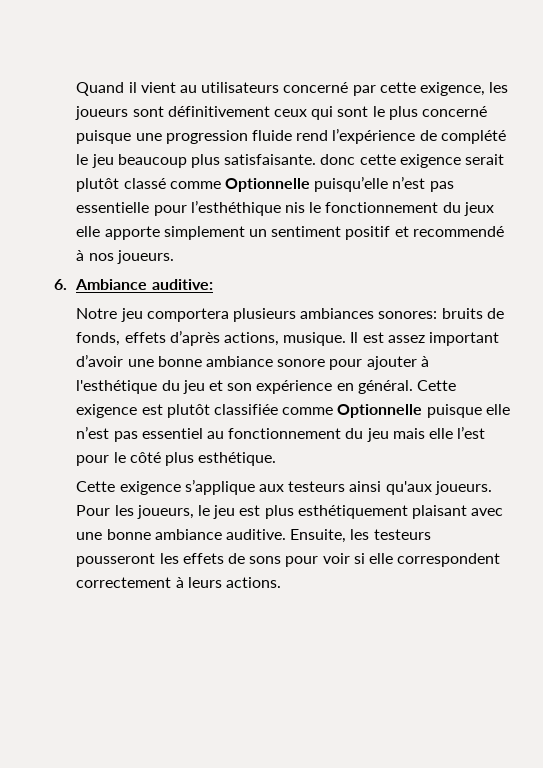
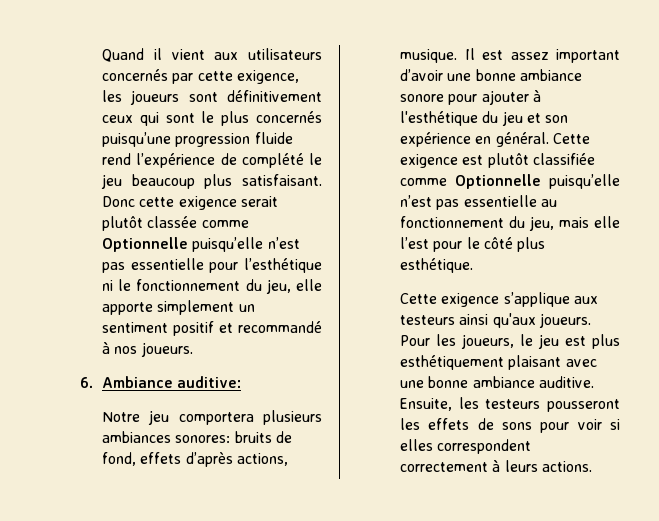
[179,82,349,93] au utilisateurs concerné -> [214,48,322,60] [102,69,169,81] aux utilisateurs concernés
[421,106,487,117] [76,130,162,144] concerné puisque une -> [255,111,322,123] [102,132,172,147] concernés puisqu’une
[224,154,356,165] satisfaisante. donc -> [242,174,322,186] [102,196,136,207] satisfaisant. Donc
[123,178,166,189] classé -> [147,216,198,228] classée
[190,200,305,216] l’esthéthique nis -> [244,258,322,273] [102,280,114,291] l’esthétique ni
[463,202,494,216] jeux -> [265,279,291,294] jeu,
[412,226,504,237] recommendé -> [238,321,322,333] recommandé
[76,332,121,346] fonds, -> [102,452,137,466] fond,
[426,404,510,418] [76,426,203,442] puisque elle n’est pas essentiel -> [549,174,620,189] [400,195,537,210] puisqu’elle n’est pas essentielle
[366,428,389,442] jeu -> [529,216,555,231] jeu,
[368,553,393,564] elle -> [400,439,434,451] elles

